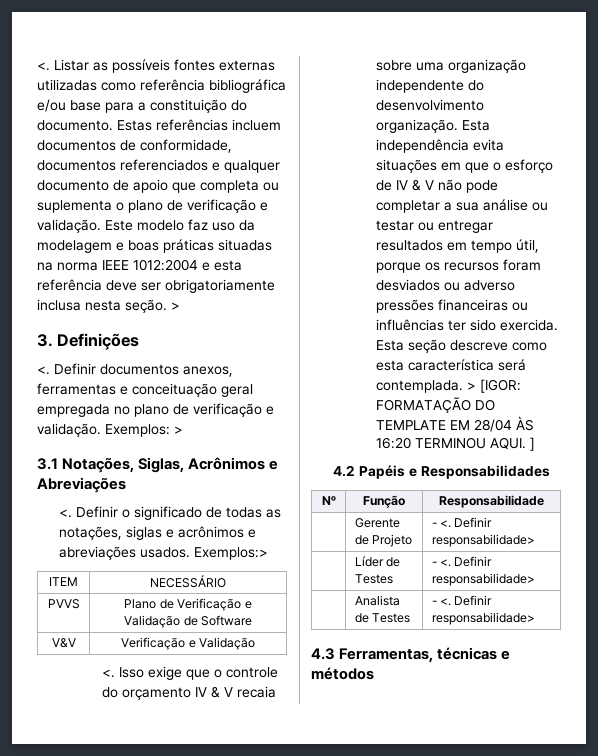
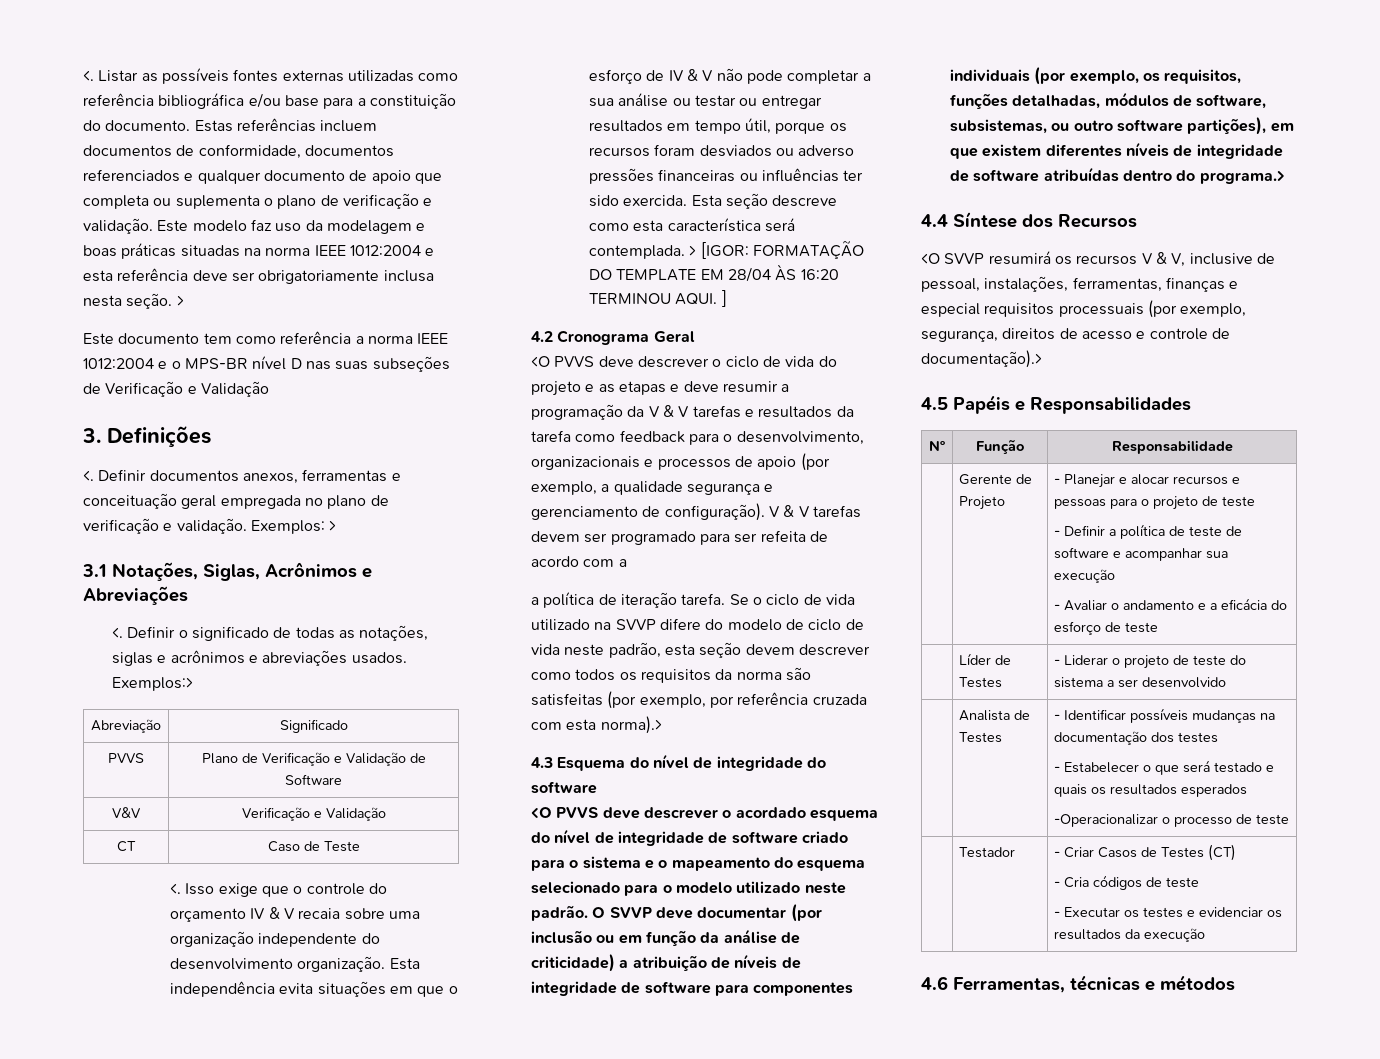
(180, 306) none -> [83,331,449,345] [83,356,450,372] [83,381,269,397] // Este documento tem como referência a norma IEEE 1012:2004 e o MPS-BR nível D nas suas subseções de Verificação e Validação
[49,577,78,586] [150,575,226,588] ITEM | NECESSÁRIO -> [91,719,161,733] [279,719,348,733] Abreviação | Significado
(255, 643) none -> [117,841,136,852] [267,841,360,852] // CT | Caso de Teste
(355, 471) none -> [557,330,695,345] [531,356,837,368] [531,381,790,396] [531,404,854,420] [531,430,864,445] [531,453,830,471] [531,481,774,495] [531,503,861,521] [531,530,828,545] [531,556,627,567] [531,592,855,608] [531,618,864,631] [531,642,870,658] [531,667,811,683] [531,691,867,709] [531,716,662,734] [531,754,826,771] [531,781,598,794] [531,807,878,821] [531,829,848,846] [531,856,866,871] [531,881,846,896] [531,904,822,922] [531,929,800,946] [531,954,801,972] [531,981,854,996] [950,67,1242,85] [950,92,1267,109] [950,117,1294,135] [950,142,1283,159] [950,167,1285,184] [921,212,1137,228] [921,251,1275,267] [921,276,1239,292] [921,300,1247,318] [921,328,1230,342] [921,350,1042,368] [921,397,948,410] Cronograma Geral // <O PVVS deve descrever o ciclo de vida do projeto e as etapas e deve resumir a programação da V & V tarefas e resultados da tarefa como feedback para o desenvolvimento, organizacionais e processos de apoio (por exemplo, a qualidade segurança e gerenciamento de configuração). V & V tarefas devem ser programado para ser refeita de acordo com a // a política de iteração tarefa. Se o ciclo de vida utilizado na SVVP difere do modelo de ciclo de vida neste padrão, esta seção devem descrever como todos os requisitos da norma são satisfeitas (por exemplo, por referência cruzada com esta norma).> // 4.3 Esquema do nível de integridade do software // <O PVVS deve descrever o acordado esquema do nível de integridade de software criado para o sistema e o mapeamento do esquema selecionado para o modelo utilizado neste padrão. O SVVP deve documentar (por inclusão ou em função da análise de criticidade) a atribuição de níveis de integridade de software para componentes individuais (por exemplo, os requisitos, funções detalhadas, módulos de software, subsistemas, ou outro software partições), em que existem diferentes níveis de integridade de software atribuídas dentro do programa.> // 4.4 Síntese dos Recursos // <O SVVP resumirá os recursos V & V, inclusive de pessoal, instalações, ferramentas, finanças e especial requisitos processuais (por exemplo, segurança, direitos de acesso e controle de documentação).> // 4.5
[439,517,493,528] [431,534,535,547] [354,556,400,567] [354,574,393,584] [431,556,493,567] [431,573,535,586] [354,595,400,606] [354,613,410,623] [431,595,493,606] [431,612,535,625] [311,648,335,660] <. Definir responsabilidade> // | Líder de Testes | - <. Definir responsabilidade> // | Analista de Testes | - <. Definir responsabilidade> // 4.3 -> [1064,474,1241,488] [1054,496,1256,510] [1054,524,1243,539] [1054,547,1229,561] [1054,569,1116,583] [1054,598,1288,611] [1054,621,1159,635] [959,653,1012,665] [959,677,1003,688] [1054,655,1247,669] [1054,677,1227,688] [959,710,1031,721] [959,732,1003,743] [1054,708,1276,723] [1054,731,1219,745] [1054,760,1275,775] [1054,784,1248,797] [1054,814,1290,827] [959,847,1016,858] [1054,844,1237,861] [1054,875,1200,890] [1054,907,1283,918] [1054,928,1206,942] [921,976,948,990] Planejar e alocar recursos e pessoas para o projeto de teste // - Definir a política de teste de software e acompanhar sua execução // - Avaliar o andamento e a eficácia do esforço de teste // | Líder de Testes | - Liderar o projeto de teste do sistema a ser desenvolvido // | Analista de Testes | - Identificar possíveis mudanças na documentação dos testes // - Estabelecer o que será testado e quais os resultados esperados // -Operacionalizar o processo de teste // | Testador | - Criar Casos de Testes (CT) // - Cria códigos de teste // - Executar os testes e evidenciar os resultados da execução // 4.6

